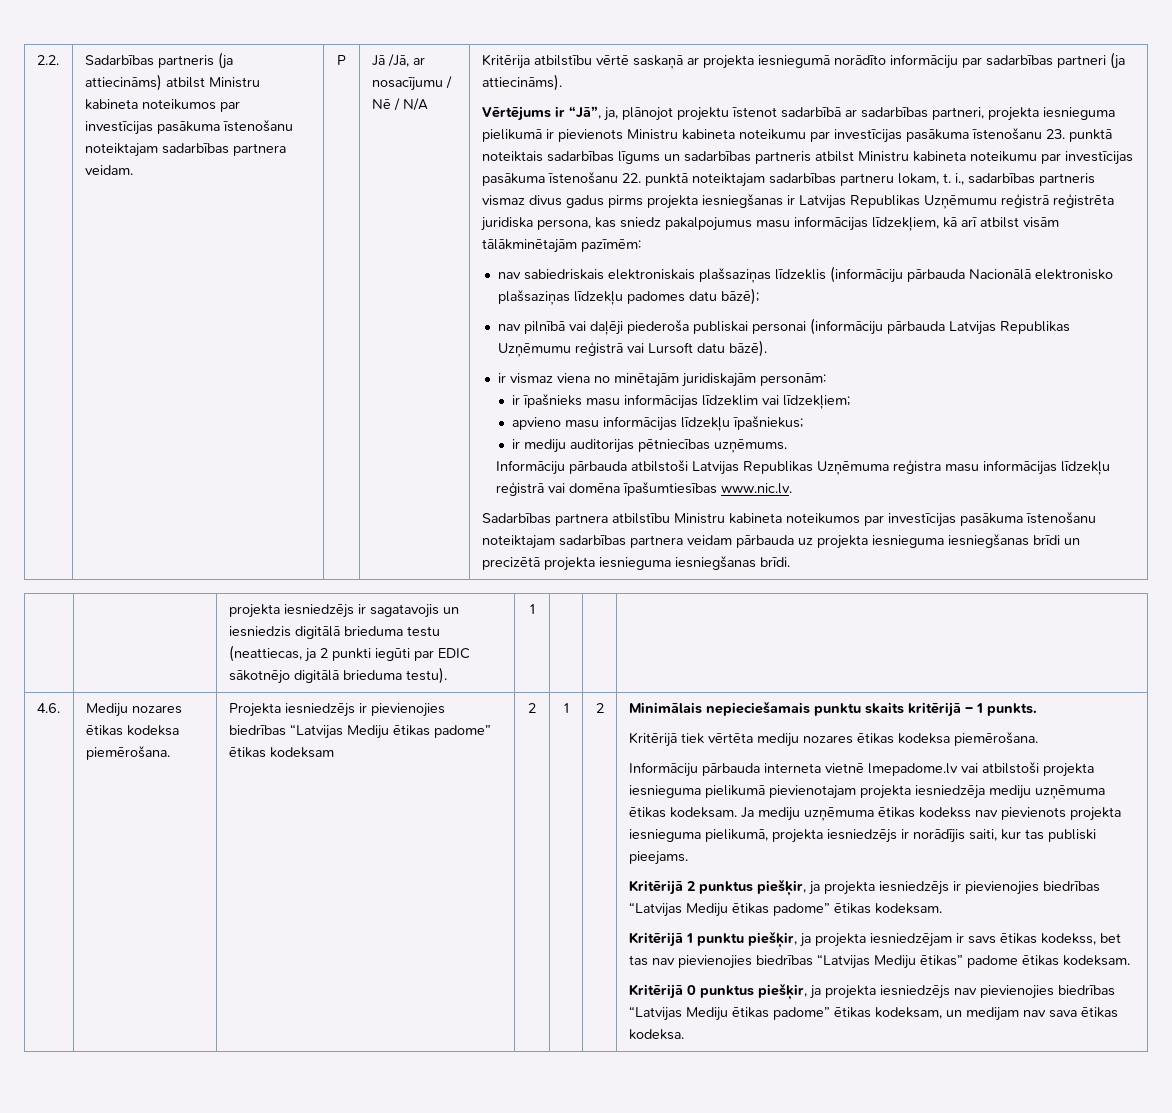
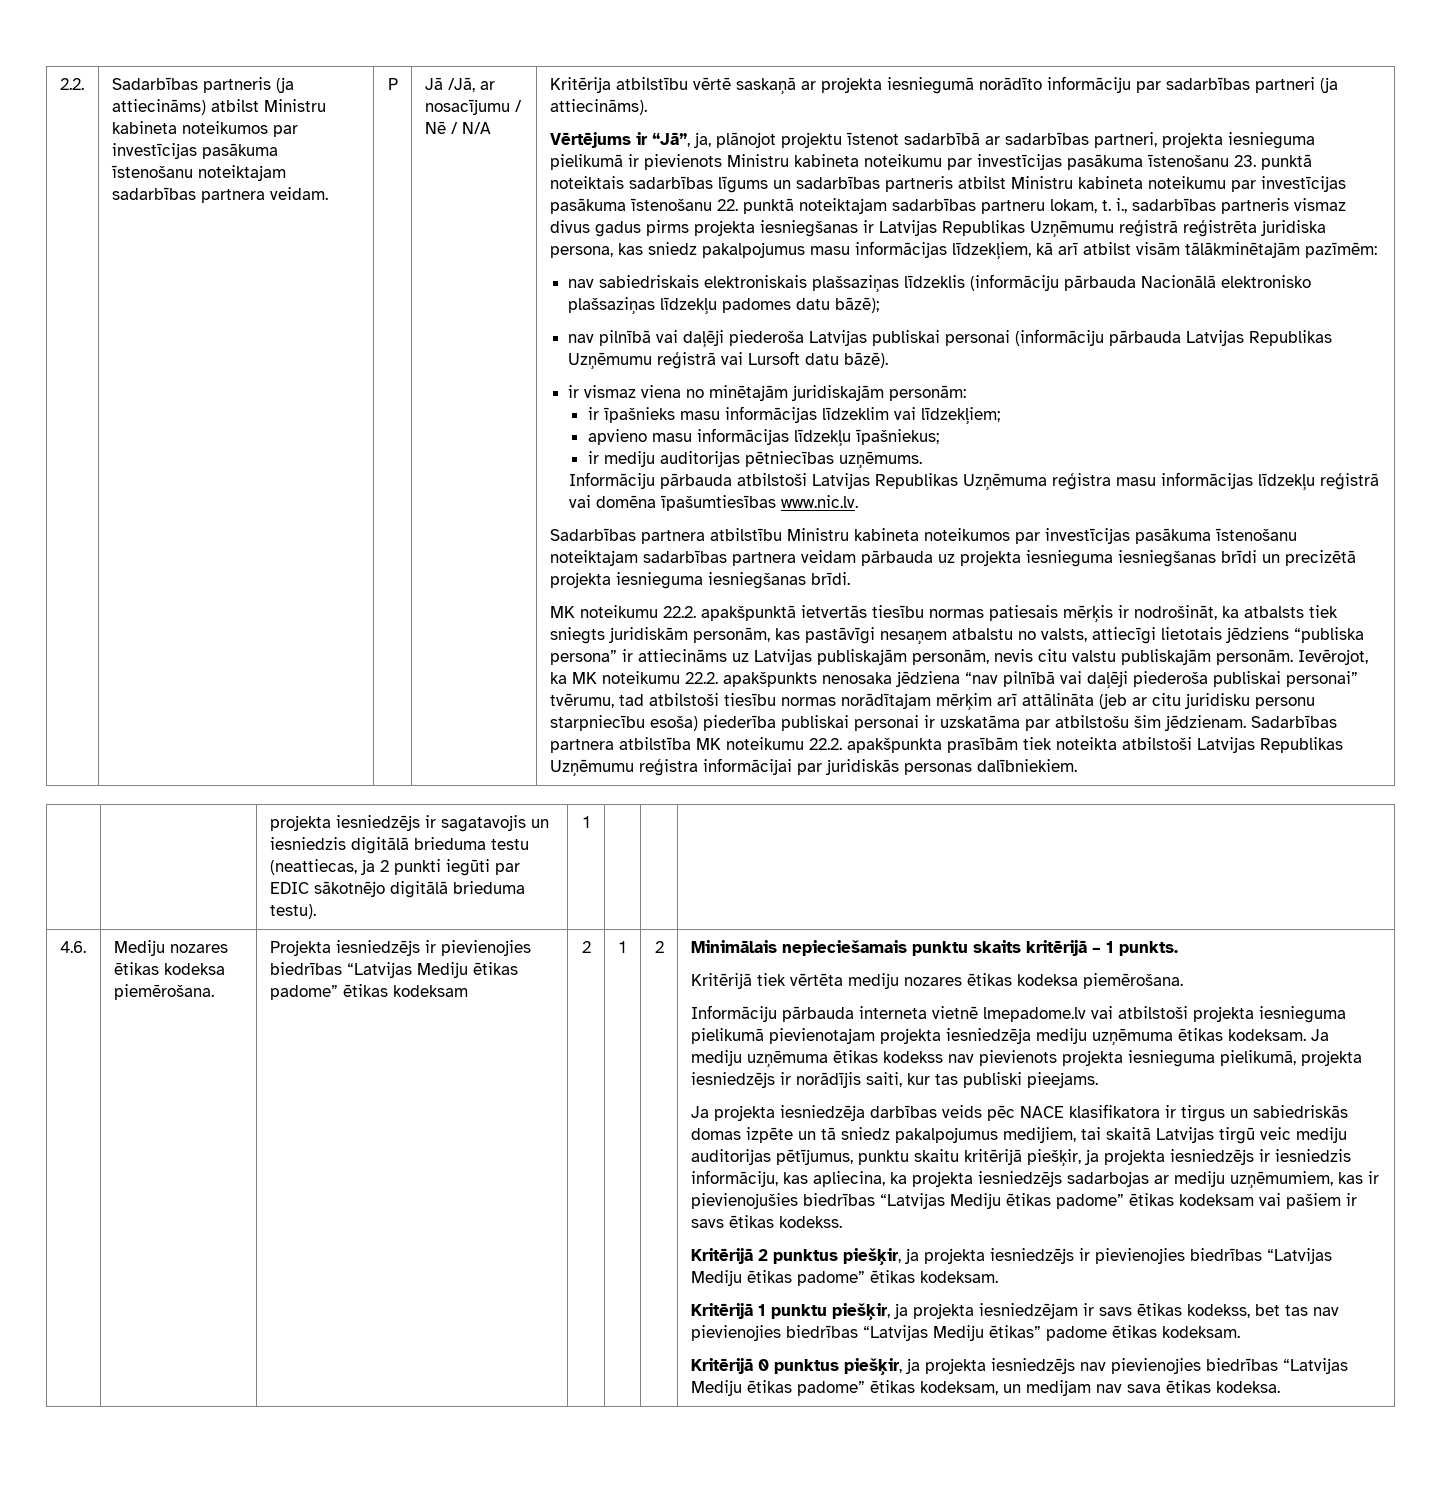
(689, 326) none -> [809,330,868,346] Latvijas
(790, 562) none -> [549,605,1338,622] [549,627,1364,644] [549,649,1368,665] [549,671,1358,688] [549,693,1315,710] [549,715,1337,731] [549,737,1343,753] [549,758,1077,776] // MK noteikumu 22.2. apakšpunktā ietvertās tiesību normas patiesais mērķis ir nodrošināt, ka atbalsts tiek sniegts juridiskām personām, kas pastāvīgi nesaņem atbalstu no valsts, attiecīgi lietotais jēdziens “publiska persona” ir attiecināms uz Latvijas publiskajām personām, nevis citu valstu publiskajām personām. Ievērojot, ka MK noteikumu 22.2. apakšpunkts nenosaka jēdziena “nav pilnībā vai daļēji piederoša publiskai personai” tvērumu, tad atbilstoši tiesību normas norādītajam mērķim arī attālināta (jeb ar citu juridisku personu starpniecību esoša) piederība publiskai personai ir uzskatāma par atbilstošu šim jēdzienam. Sadarbības partnera atbilstība MK noteikumu 22.2. apakšpunkta prasībām tiek noteikta atbilstoši Latvijas Republikas Uzņēmumu reģistra informācijai par juridiskās personas dalībniekiem.
(688, 858) none -> [690,1104,1348,1122] [690,1127,1347,1144] [690,1149,1351,1166] [690,1170,1379,1188] [690,1193,1357,1209] [690,1215,842,1228] // Ja projekta iesniedzēja darbības veids pēc NACE klasifikatora ir tirgus un sabiedriskās domas izpēte un tā sniedz pakalpojumus medijiem, tai skaitā Latvijas tirgū veic mediju auditorijas pētījumus, punktu skaitu kritērijā piešķir, ja projekta iesniedzējs ir iesniedzis informāciju, kas apliecina, ka projekta iesniedzējs sadarbojas ar mediju uzņēmumiem, kas ir pievienojušies biedrības “Latvijas Mediju ētikas padome” ētikas kodeksam vai pašiem ir savs ētikas kodekss.

